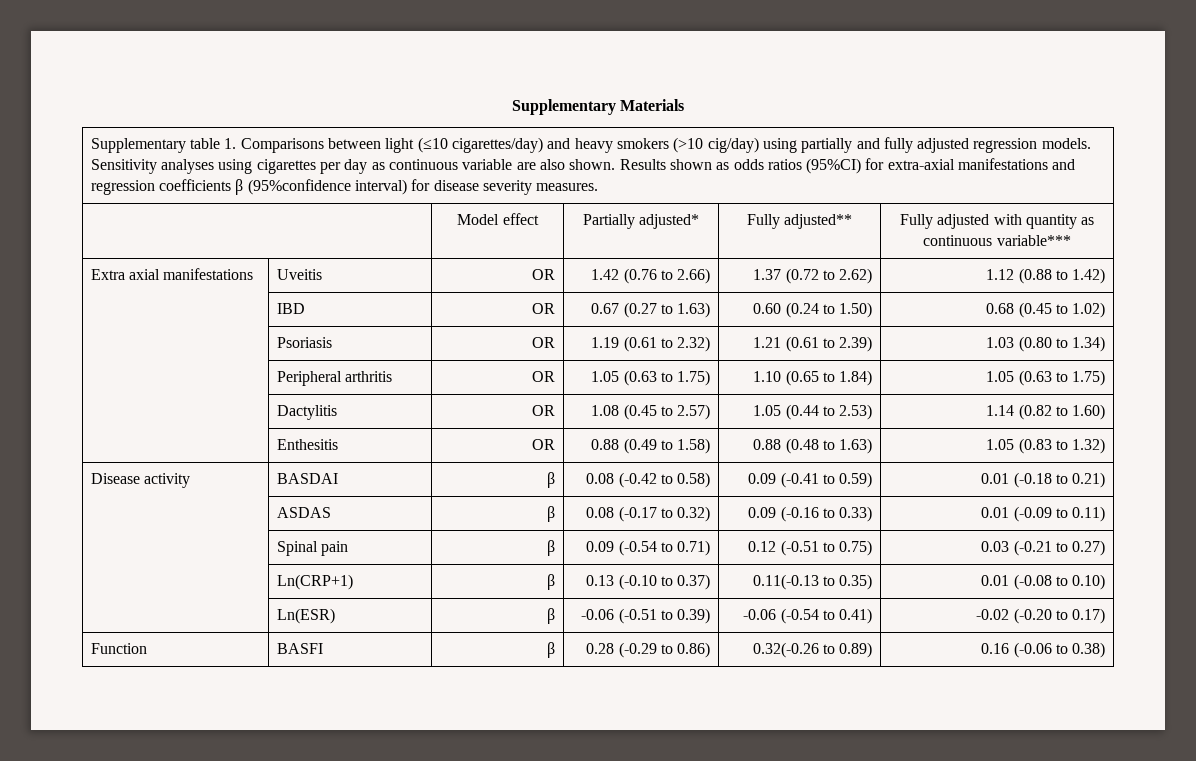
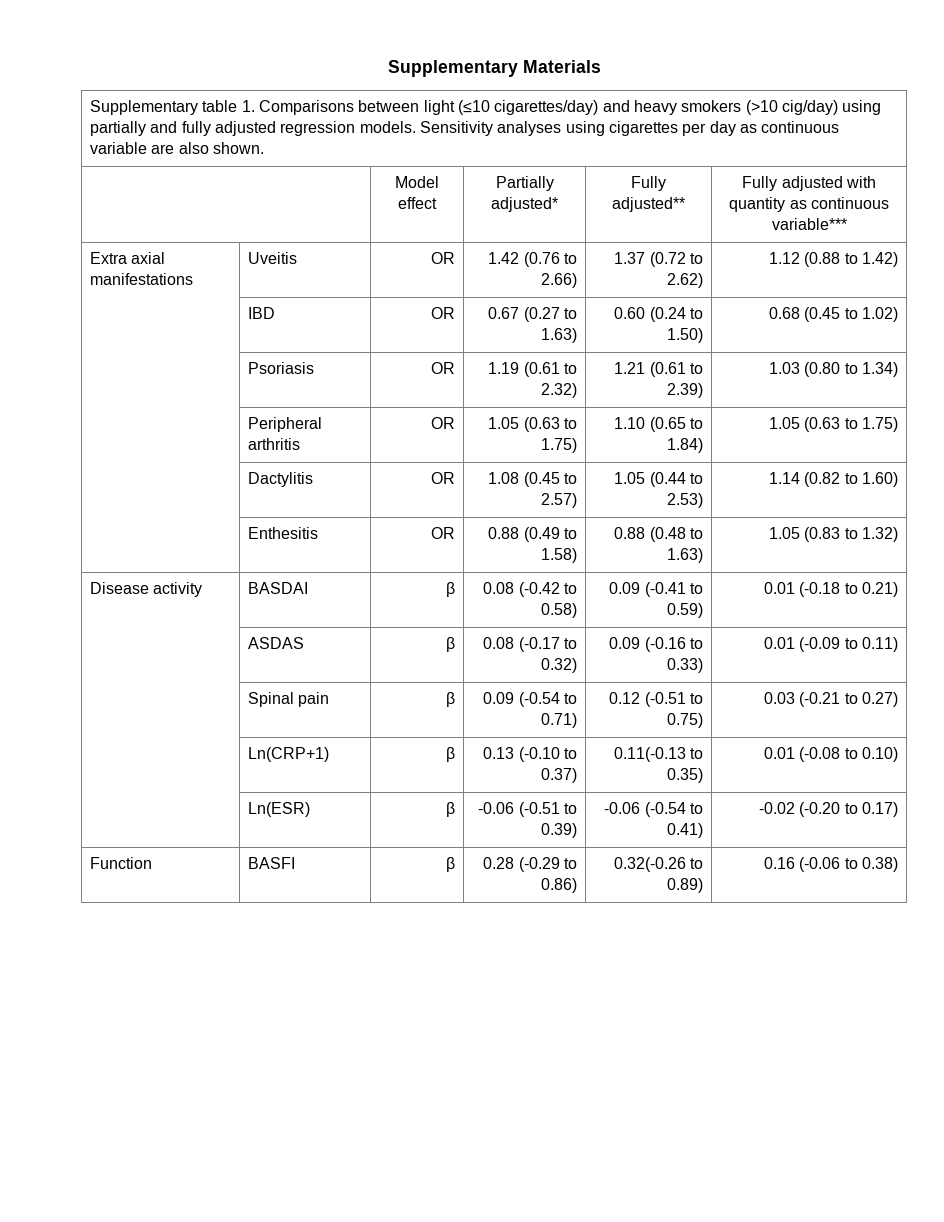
[619,158,1076,174] [90,179,599,195] Results shown as odds ratios (95%CI) for extra-axial manifestations and regression coefficients β (95%confidence interval) for disease severity measures. -> (264, 148) none

